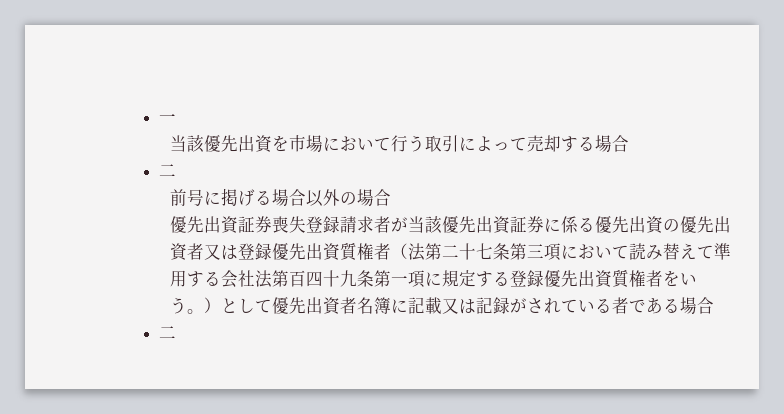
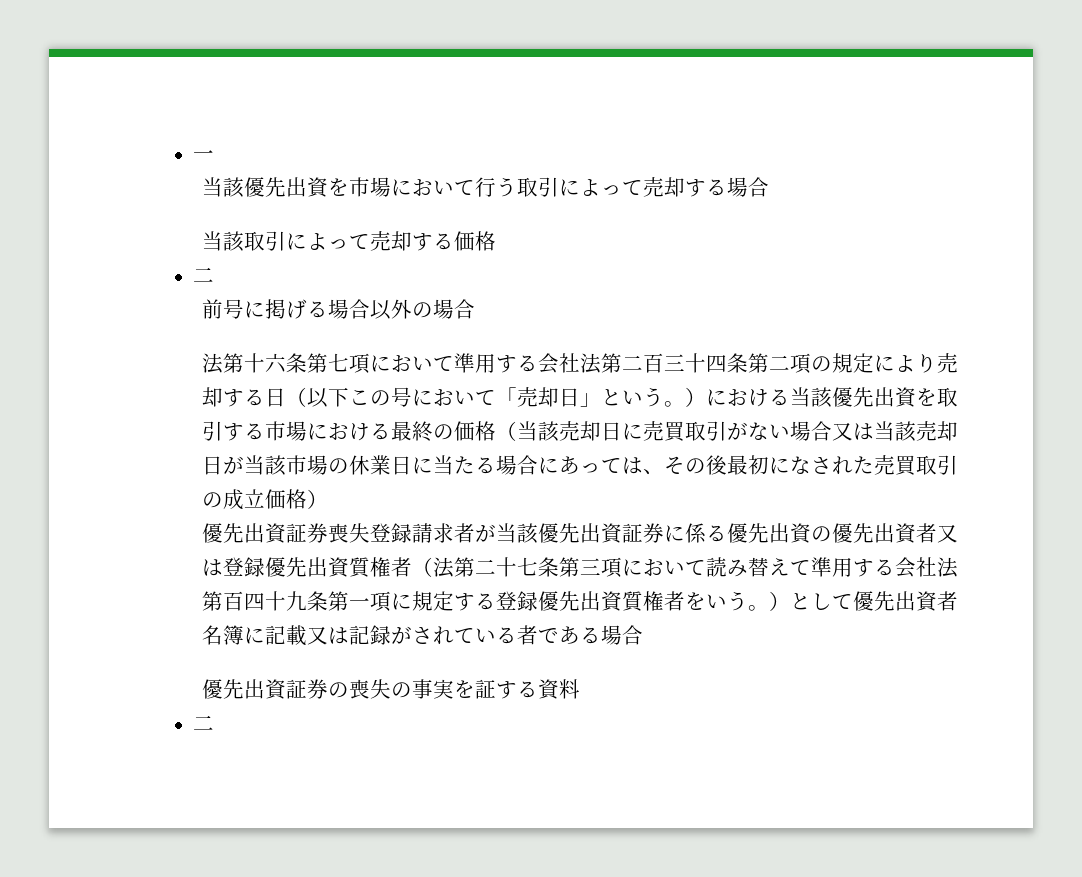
(630, 143) none -> [201,231,496,252] // 当該取引によって売却する価格
(392, 197) none -> [201,353,958,374] [201,387,958,408] [201,421,958,442] [201,455,958,476] [201,489,328,510] // 法第十六条第七項において準用する会社法第二百三十四条第二項の規定により売却する日（以下この号において「売却日」という。）における当該優先出資を取引する市場における最終の価格（当該売却日に売買取引がない場合又は当該売却日が当該市場の休業日に当たる場合にあっては、その後最初になされた売買取引の成立価格）
(715, 305) none -> [201,679,580,700] // 優先出資証券の喪失の事実を証する資料

